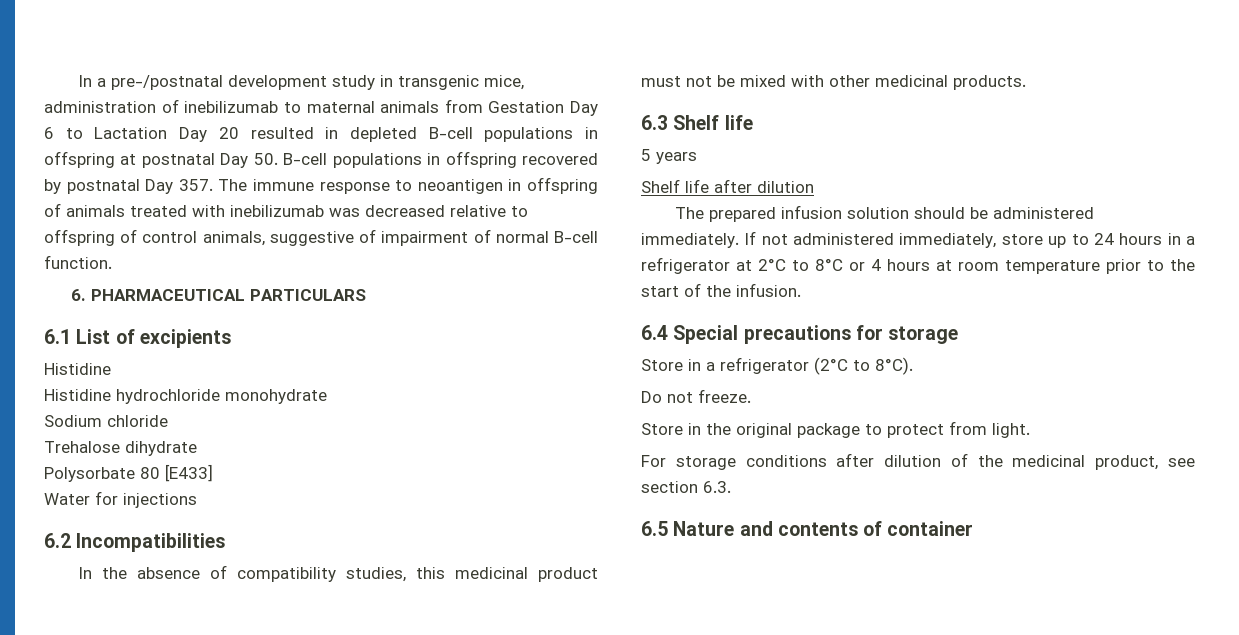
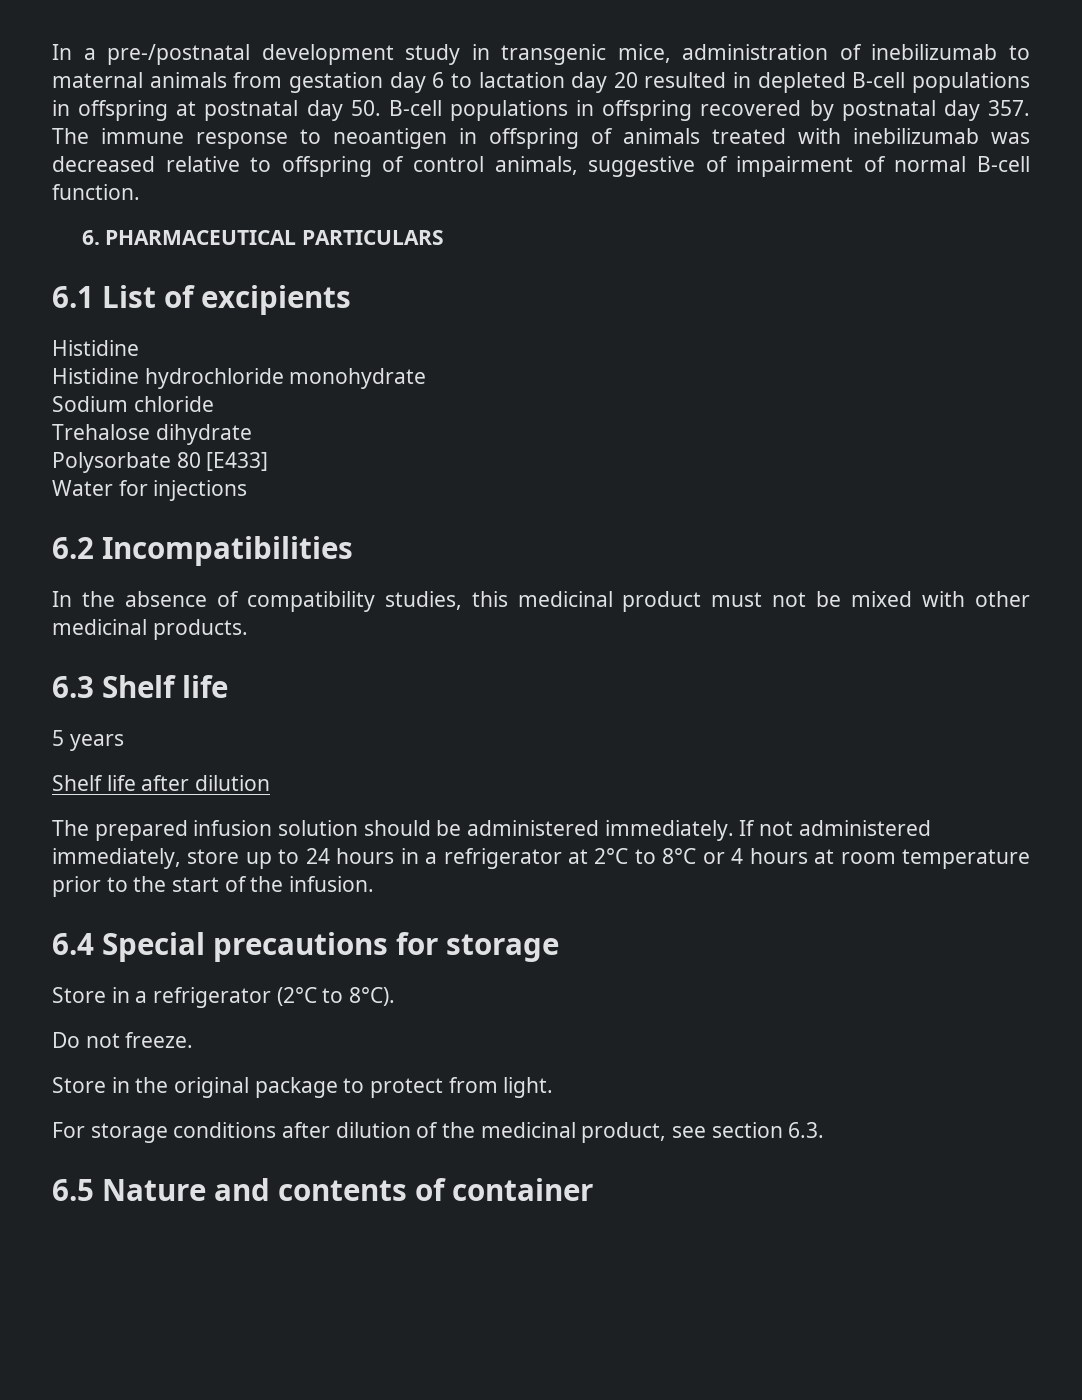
[488,101,598,116] [44,127,208,142] Gestation Day 6 to Lactation Day -> [288,72,608,93] gestation day 6 to lactation day
[220,153,249,168] Day -> [306,100,343,121] day
[145,179,174,194] Day -> [943,100,980,121] day

